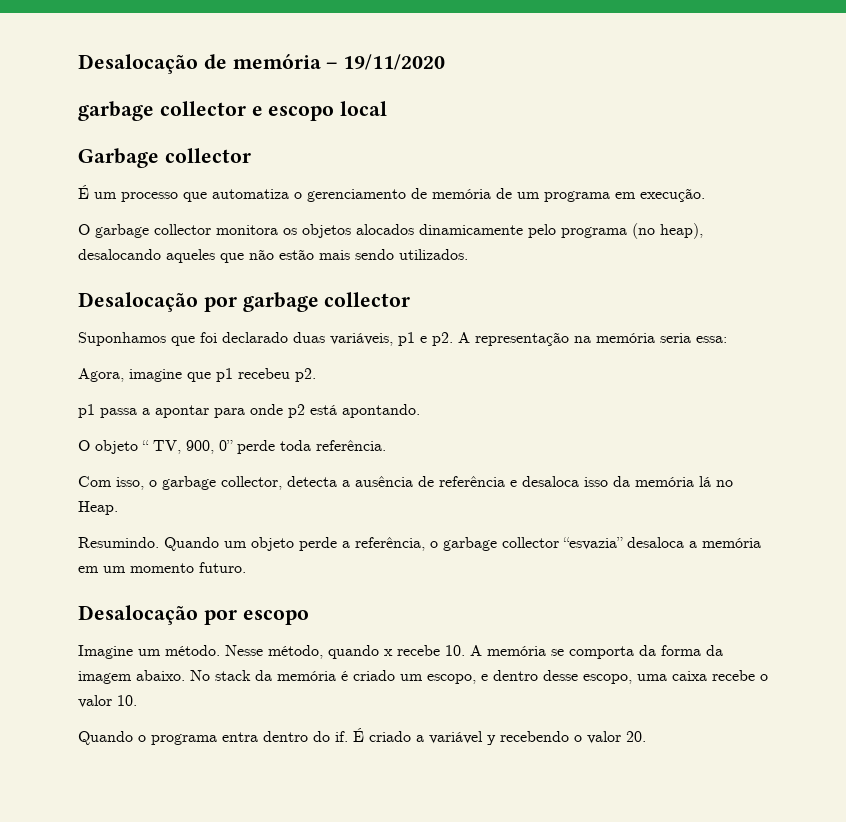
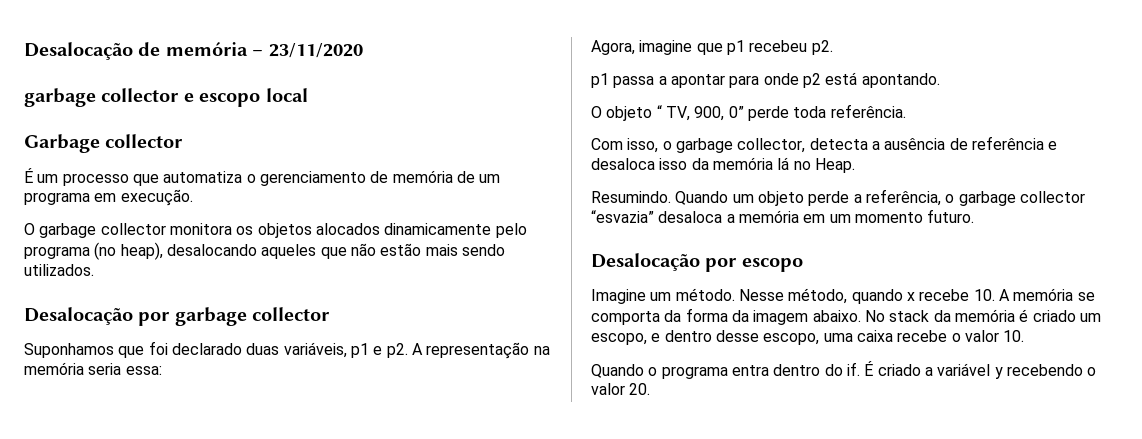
[343,54,446,70] 19/11/2020 -> [268,43,363,58] 23/11/2020

